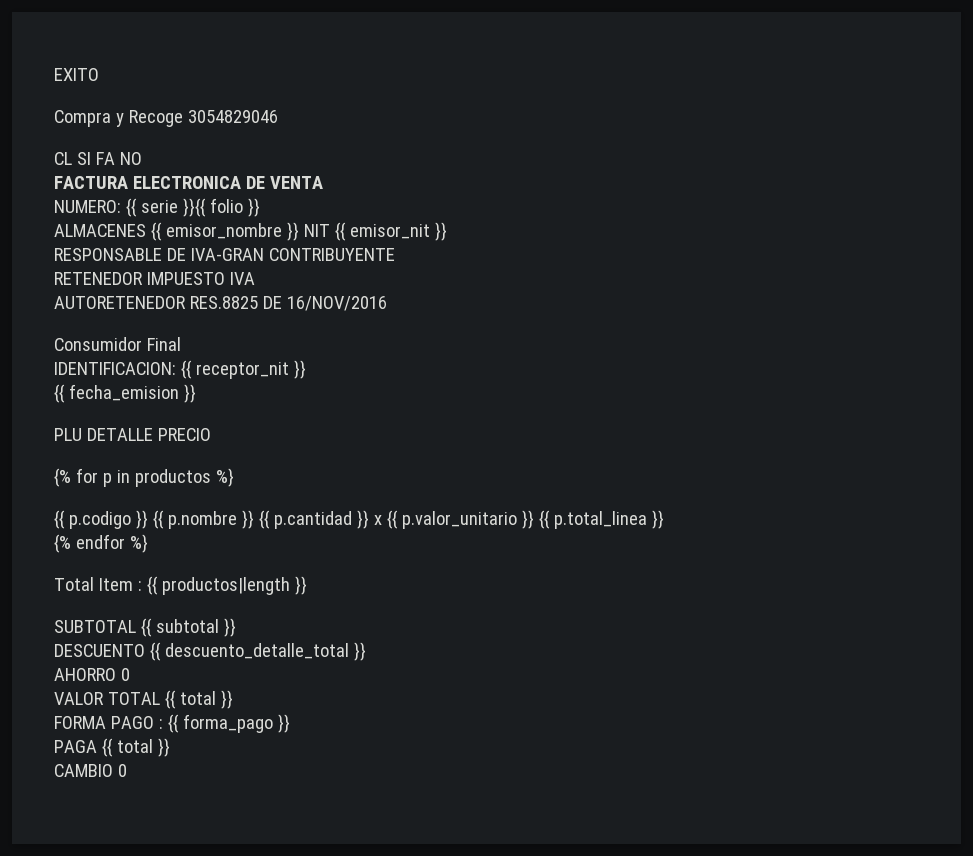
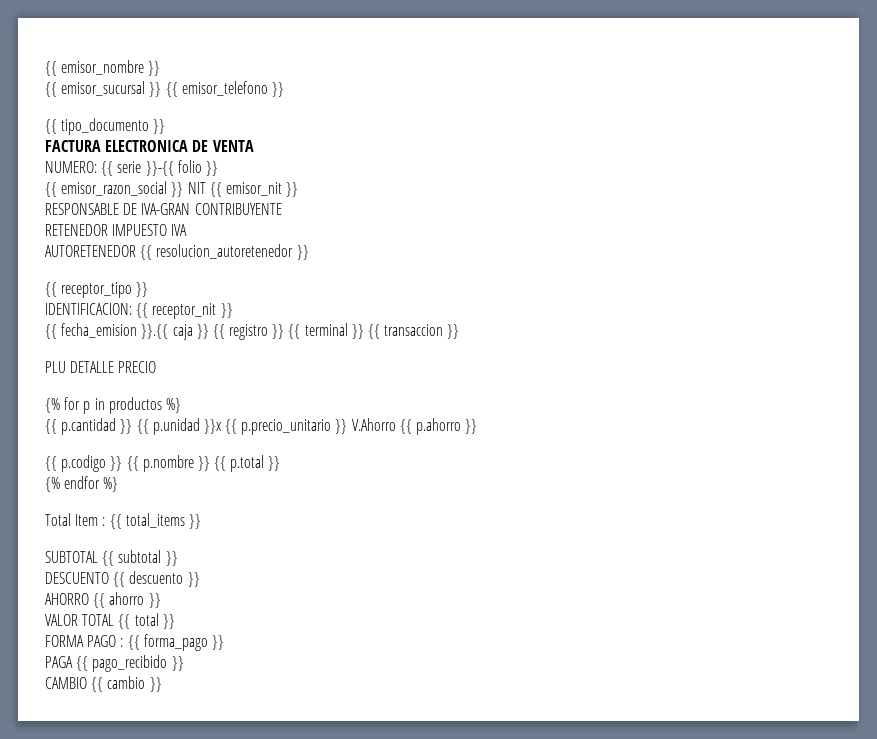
[54,68,99,81] [54,110,278,127] [54,152,142,165] EXITO // Compra y Recoge 3054829046 // CL SI FA NO -> [45,60,161,76] [45,81,284,97] [45,118,166,135] {{ emisor_nombre }} // {{ emisor_sucursal }} {{ emisor_telefono }} // {{ tipo_documento }}
[182,198,206,217] }}{{ -> [145,161,174,176] }}-{{
[54,222,282,241] ALMACENES {{ emisor_nombre -> [45,181,168,197] {{ emisor_razon_social
[189,296,387,311] [54,337,181,351] RES.8825 DE 16/NOV/2016 // Consumidor Final -> [140,244,309,260] [45,282,149,298] {{ resolucion_autoretenedor }} // {{ receptor_tipo }}
(179, 392) none -> [141,323,444,340] }}.{{ caja }} {{ registro }} {{ terminal }} {{ transaccion
(234, 477) none -> [45,418,478,435] // {{ p.cantidad }} {{ p.unidad }}x {{ p.precio_unitario }} V.Ahorro {{ p.ahorro }}
[273,510,647,529] p.cantidad }} x {{ p.valor_unitario }} {{ p.total_linea -> [230,455,265,472] p.total
[161,577,290,595] productos|length -> [125,513,185,528] total_items
[164,643,349,659] descuento_detalle_total -> [129,571,184,584] descuento
[120,668,130,681] 0 -> [93,592,161,608] {{ ahorro }}
[116,739,153,753] total -> [92,655,168,672] pago_recibido
[117,764,127,777] 0 -> [91,676,162,692] {{ cambio }}

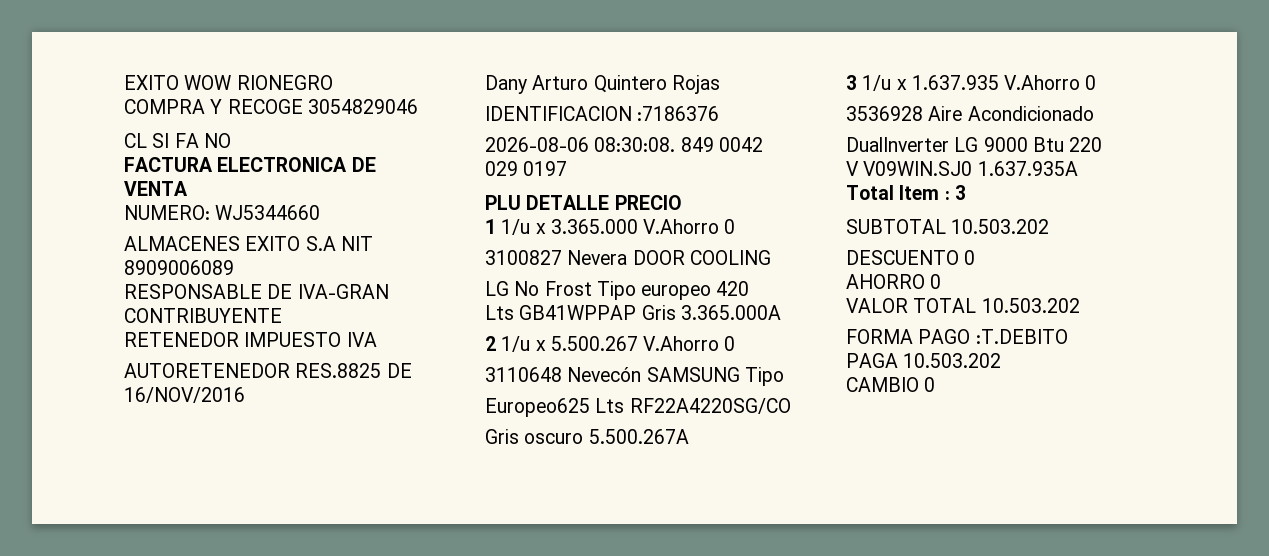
[45,60,161,76] [45,81,284,97] [45,118,166,135] {{ emisor_nombre }} // {{ emisor_sucursal }} {{ emisor_telefono }} // {{ tipo_documento }} -> [124,75,333,90] [124,99,418,114] [124,133,231,148] EXITO WOW RIONEGRO // COMPRA Y RECOGE 3054829046 // CL SI FA NO
[101,160,218,176] [45,181,299,197] {{ serie }}-{{ folio }} // {{ emisor_razon_social }} NIT {{ emisor_nit }} -> [215,205,321,220] [124,236,373,251] [124,260,234,275] WJ5344660 // ALMACENES EXITO S.A NIT 8909006089
[140,244,309,260] [45,282,149,298] [45,303,233,319] [45,323,460,340] [45,361,157,373] [45,397,181,414] [45,418,478,435] [45,455,281,472] [45,476,119,492] [45,513,201,529] [45,550,178,566] [45,571,200,587] [45,592,161,608] {{ resolucion_autoretenedor }} // {{ receptor_tipo }} // IDENTIFICACION: {{ receptor_nit }} // {{ fecha_emision }}.{{ caja }} {{ registro }} {{ terminal }} {{ transaccion }} // PLU DETALLE PRECIO // {% for p in productos %} // {{ p.cantidad }} {{ p.unidad }}x {{ p.precio_unitario }} V.Ahorro {{ p.ahorro }} // {{ p.codigo }} {{ p.nombre }} {{ p.total }} // {% endfor %} // Total Item : {{ total_items }} // SUBTOTAL {{ subtotal }} // DESCUENTO {{ descuento }} // AHORRO {{ ahorro }} -> [295,363,412,378] [124,387,245,403] [485,75,720,94] [485,106,720,121] [485,137,763,152] [485,161,568,176] [485,195,682,210] [485,219,736,235] [485,250,771,265] [485,281,750,300] [485,305,781,320] [485,336,736,352] [485,367,784,386] [485,398,791,417] [485,429,689,444] [846,75,1097,91] [846,106,1094,121] [846,137,1103,152] [846,161,1078,176] [846,185,966,200] [846,219,1050,234] [846,250,976,265] [846,274,942,289] RES.8825 DE 16/NOV/2016 // Dany Arturo Quintero Rojas // IDENTIFICACION :7186376 // 2026-08-06 08:30:08. 849 0042 029 0197 // PLU DETALLE PRECIO // 1 1/u x 3.365.000 V.Ahorro 0 // 3100827 Nevera DOOR COOLING // LG No Frost Tipo europeo 420 // Lts GB41WPPAP Gris 3.365.000A // 2 1/u x 5.500.267 V.Ahorro 0 // 3110648 Nevecón SAMSUNG Tipo // Europeo625 Lts RF22A4220SG/CO // Gris oscuro 5.500.267A // 3 1/u x 1.637.935 V.Ahorro 0 // 3536928 Aire Acondicionado // DualInverter LG 9000 Btu 220 // V V09WIN.SJ0 1.637.935A // Total Item : 3 // SUBTOTAL 10.503.202 // DESCUENTO 0 // AHORRO 0
[118,613,175,629] {{ total }} -> [981,298,1080,313] 10.503.202
[120,634,224,651] [45,655,184,672] [45,676,162,692] : {{ forma_pago }} // PAGA {{ pago_recibido }} // CAMBIO {{ cambio }} -> [975,329,1068,344] [846,353,1002,368] [846,377,936,392] :T.DEBITO // PAGA 10.503.202 // CAMBIO 0

